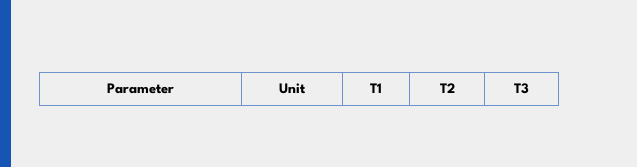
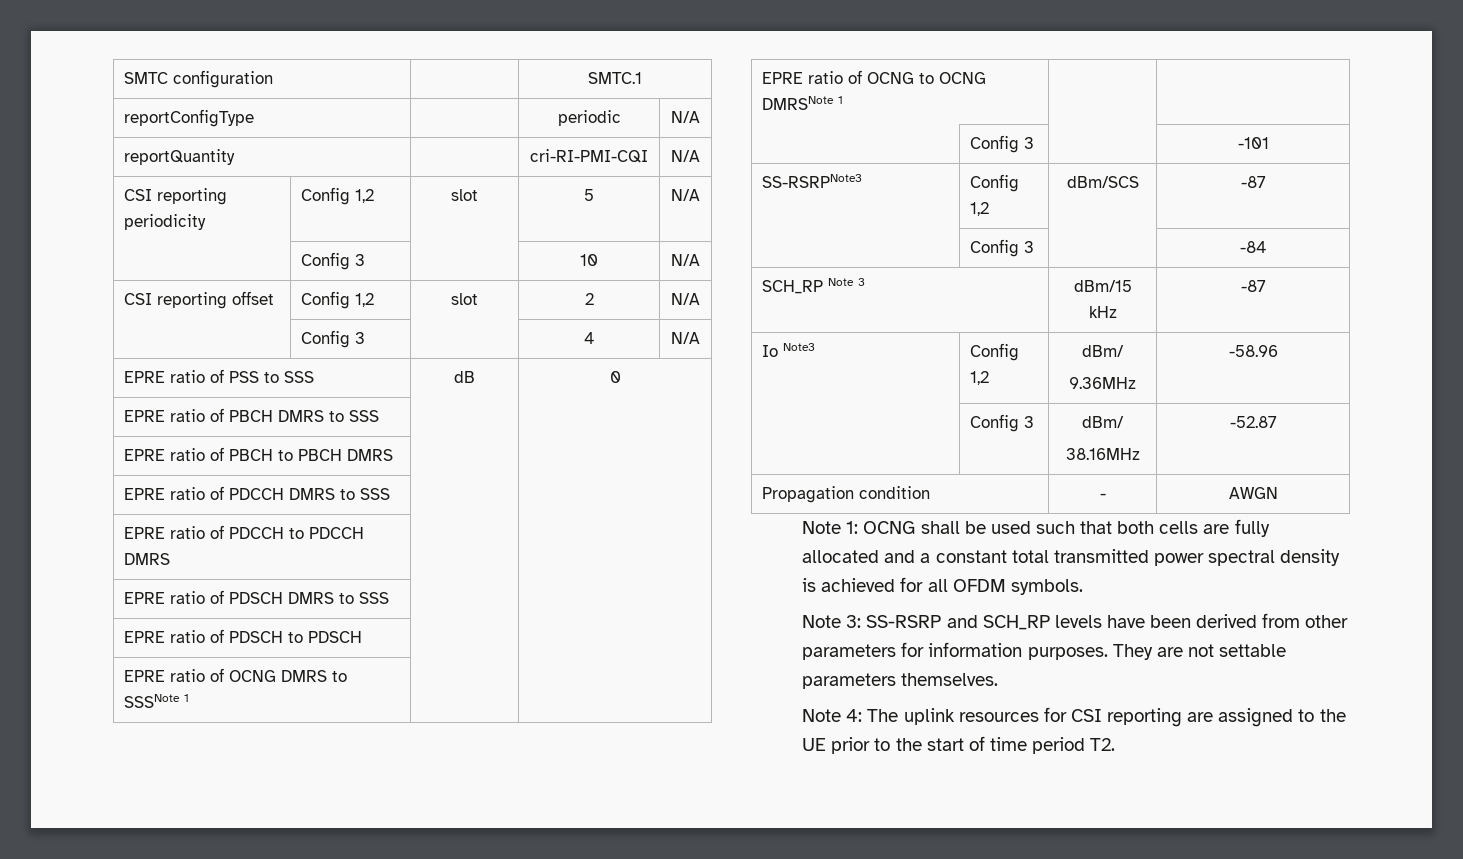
[107,83,174,94] [279,83,306,94] [370,83,382,93] [439,83,455,93] [514,83,529,94] Parameter | Unit | T1 | T2 | T3 -> [123,70,273,88] [588,72,642,84] [123,109,254,127] [557,110,621,126] [671,111,700,123] [123,149,235,165] [530,149,648,163] [671,150,700,162] [123,188,227,205] [123,214,206,230] [300,187,374,205] [451,189,478,201] [584,189,594,201] [671,189,700,201] [300,252,365,270] [580,254,598,266] [671,254,700,266] [123,291,274,309] [300,291,374,309] [451,293,478,305] [584,293,594,305] [671,293,700,305] [300,330,365,348] [584,332,594,344] [671,332,700,344] [123,369,314,383] [454,371,475,383] [609,371,621,383] [123,408,379,422] [123,447,393,461] [123,486,390,500] [123,525,364,539] [123,553,170,565] [123,590,389,604] [123,629,362,643] [123,668,347,682] [123,694,189,708] [761,70,986,84] [761,96,843,110] [969,135,1034,153] [1237,137,1269,149] [761,174,862,188] [969,174,1019,192] [969,202,989,216] [1066,176,1139,188] [1240,176,1266,188] [969,239,1034,257] [1240,241,1266,253] [761,278,865,294] [1073,280,1132,292] [1088,306,1117,318] [1240,280,1266,292] [761,343,815,357] [969,343,1019,361] [969,371,989,385] [1082,345,1124,357] [1069,377,1136,389] [1228,345,1278,357] [969,414,1034,432] [1082,416,1124,428] [1065,448,1140,460] [1229,416,1277,428] [761,486,930,503] [1099,493,1106,499] [1228,487,1278,499] [802,519,1270,537] [802,549,1341,566] [802,577,1083,595] [802,613,1349,630] [802,642,1287,660] [802,673,999,689] [802,707,1346,727] [802,736,1116,754] SMTC configuration | | SMTC.1 // reportConfigType | | periodic | N/A // reportQuantity | | cri-RI-PMI-CQI | N/A // CSI reporting periodicity | Config 1,2 | slot | 5 | N/A // | Config 3 | | 10 | N/A // CSI reporting offset | Config 1,2 | slot | 2 | N/A // | Config 3 | | 4 | N/A // EPRE ratio of PSS to SSS | dB | 0 // EPRE ratio of PBCH DMRS to SSS | | // EPRE ratio of PBCH to PBCH DMRS | | // EPRE ratio of PDCCH DMRS to SSS | | // EPRE ratio of PDCCH to PDCCH DMRS | | // EPRE ratio of PDSCH DMRS to SSS | | // EPRE ratio of PDSCH to PDSCH | | // EPRE ratio of OCNG DMRS to SSSNote 1 | | // EPRE ratio of OCNG to OCNG DMRSNote 1 | | // | Config 3 | | -101 // SS-RSRPNote3 | Config 1,2 | dBm/SCS | -87 // | Config 3 | | -84 // SCH_RP Note 3 | dBm/15 kHz | -87 // Io Note3 | Config 1,2 | dBm/ // 9.36MHz | -58.96 // | Config 3 | dBm/ // 38.16MHz | -52.87 // Propagation condition | - | AWGN // Note 1: OCNG shall be used such that both cells are fully allocated and a constant total transmitted power spectral density is achieved for all OFDM symbols. // Note 3: SS-RSRP and SCH_RP levels have been derived from other parameters for information purposes. They are not settable parameters themselves. // Note 4: The uplink resources for CSI reporting are assigned to the UE prior to the start of time period T2.

